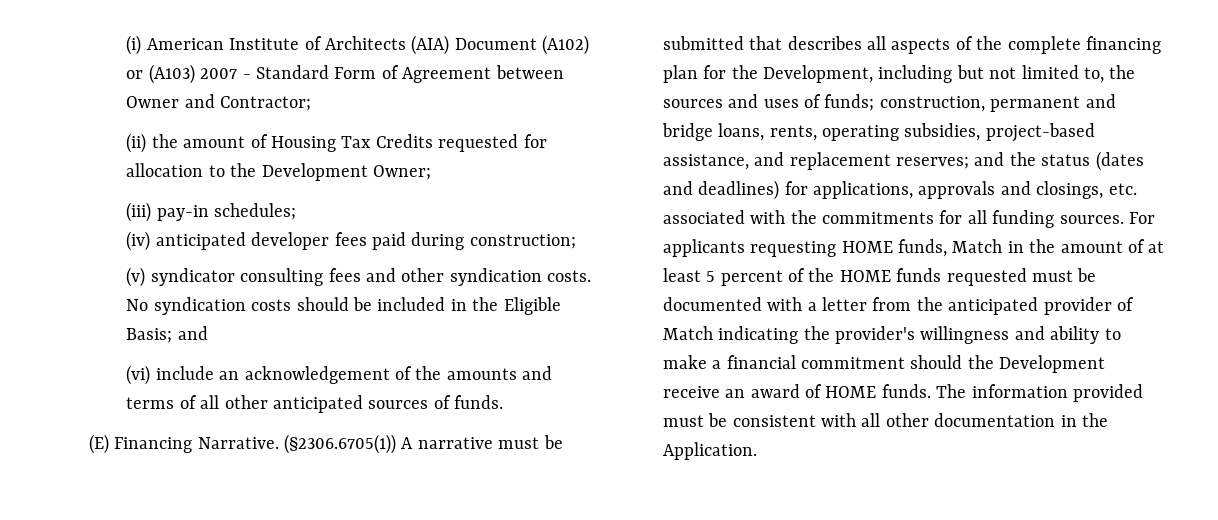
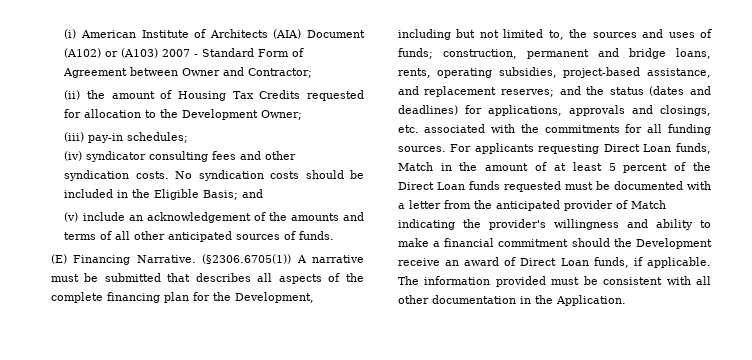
[155,232,576,250] [126,267,146,287] anticipated developer fees paid during construction; // (v) -> (83, 156) none
[126,365,151,385] (vi) -> [64,212,79,222] (v)
[841,241,893,253] HOME -> [603,144,672,152] Direct Loan
[839,270,891,282] HOME -> [397,182,465,190] Direct Loan
[825,384,931,398] HOME funds. -> [520,257,711,268] Direct Loan funds, if applicable.

